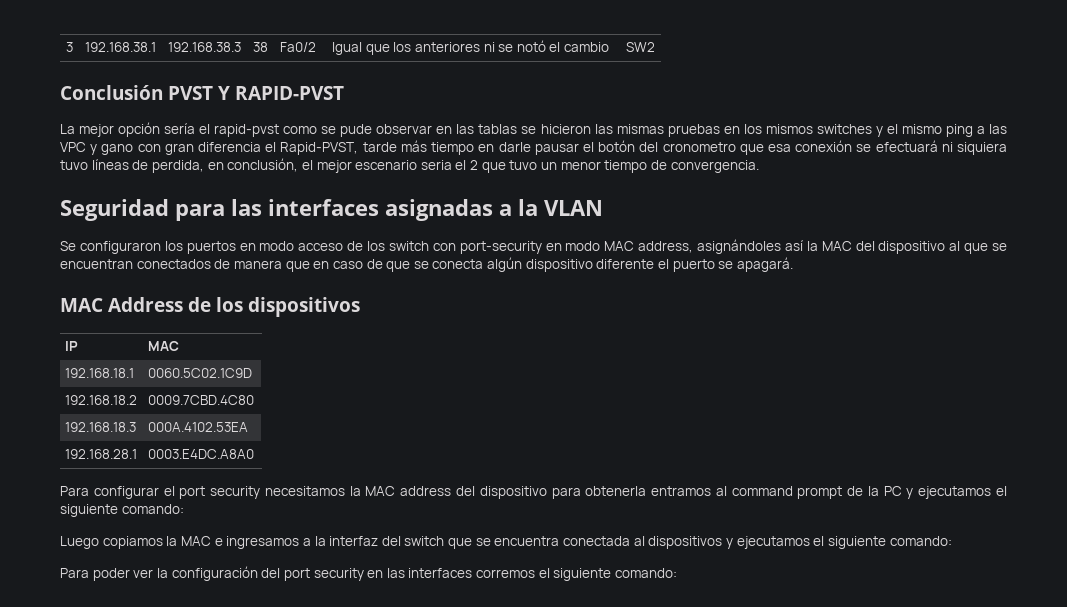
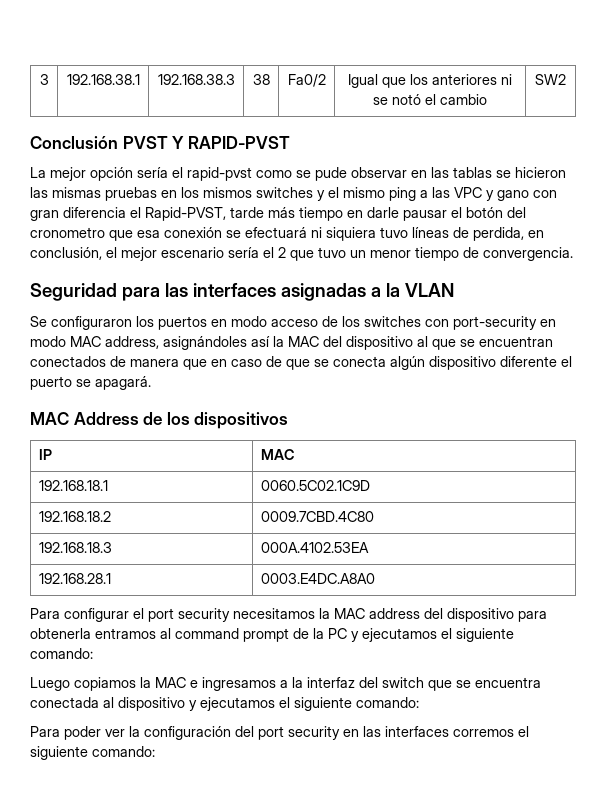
[420,160,452,170] seria -> [228,247,259,258] sería
[388,241,429,251] switch -> [364,316,421,327] switches
[648,536,723,549] dispositivos -> [118,697,185,711] dispositivo

